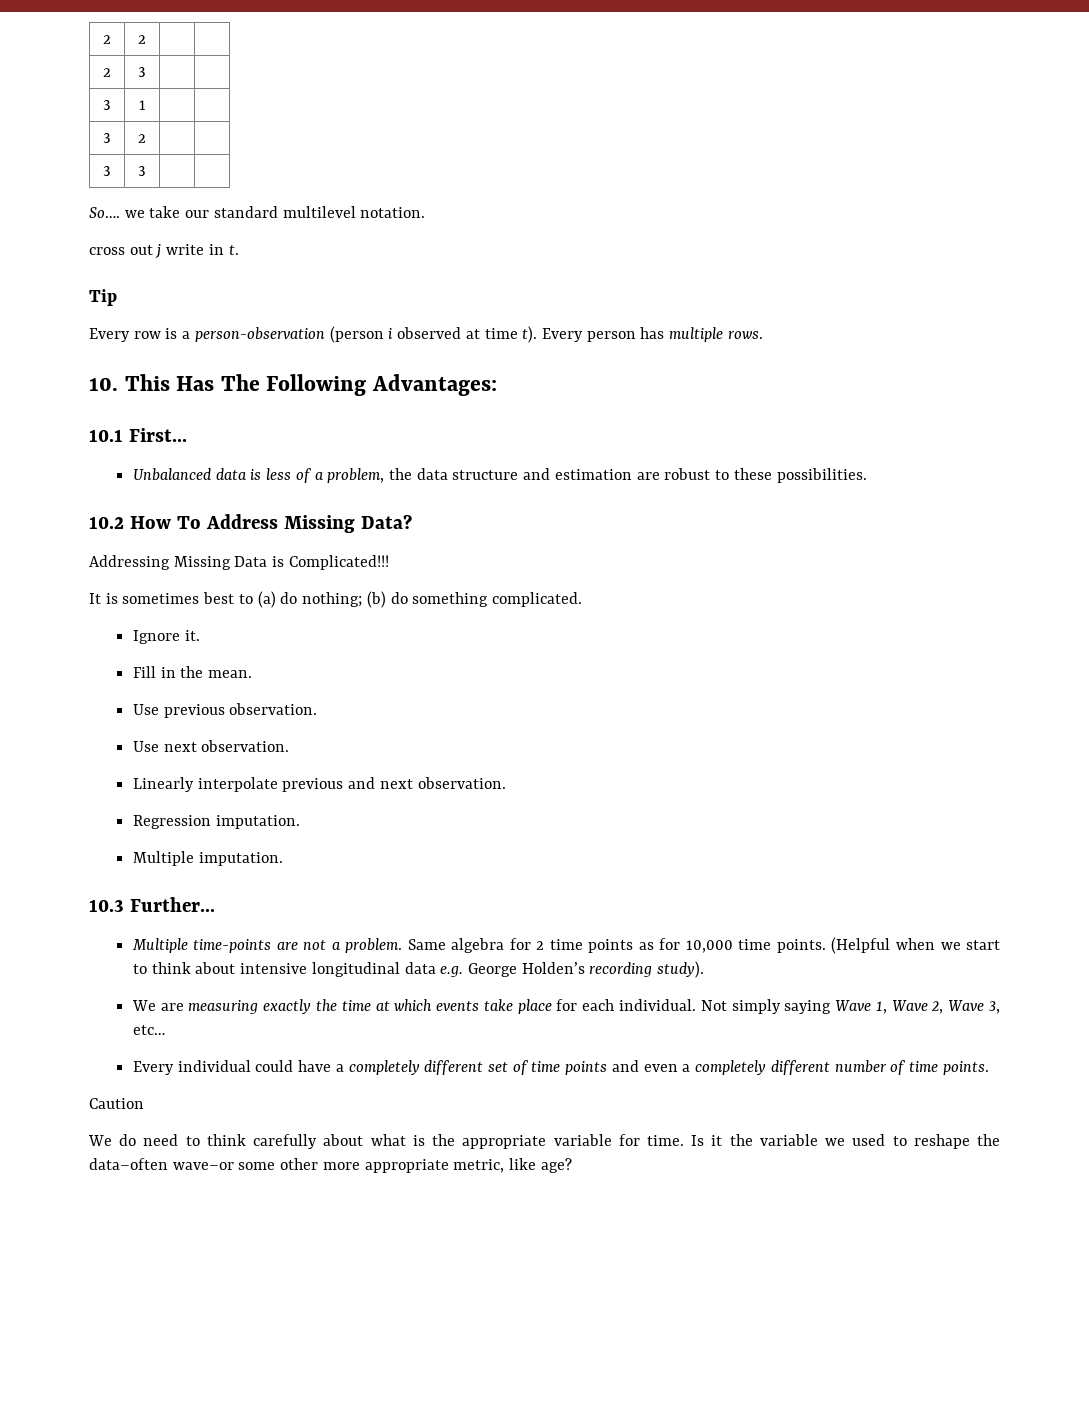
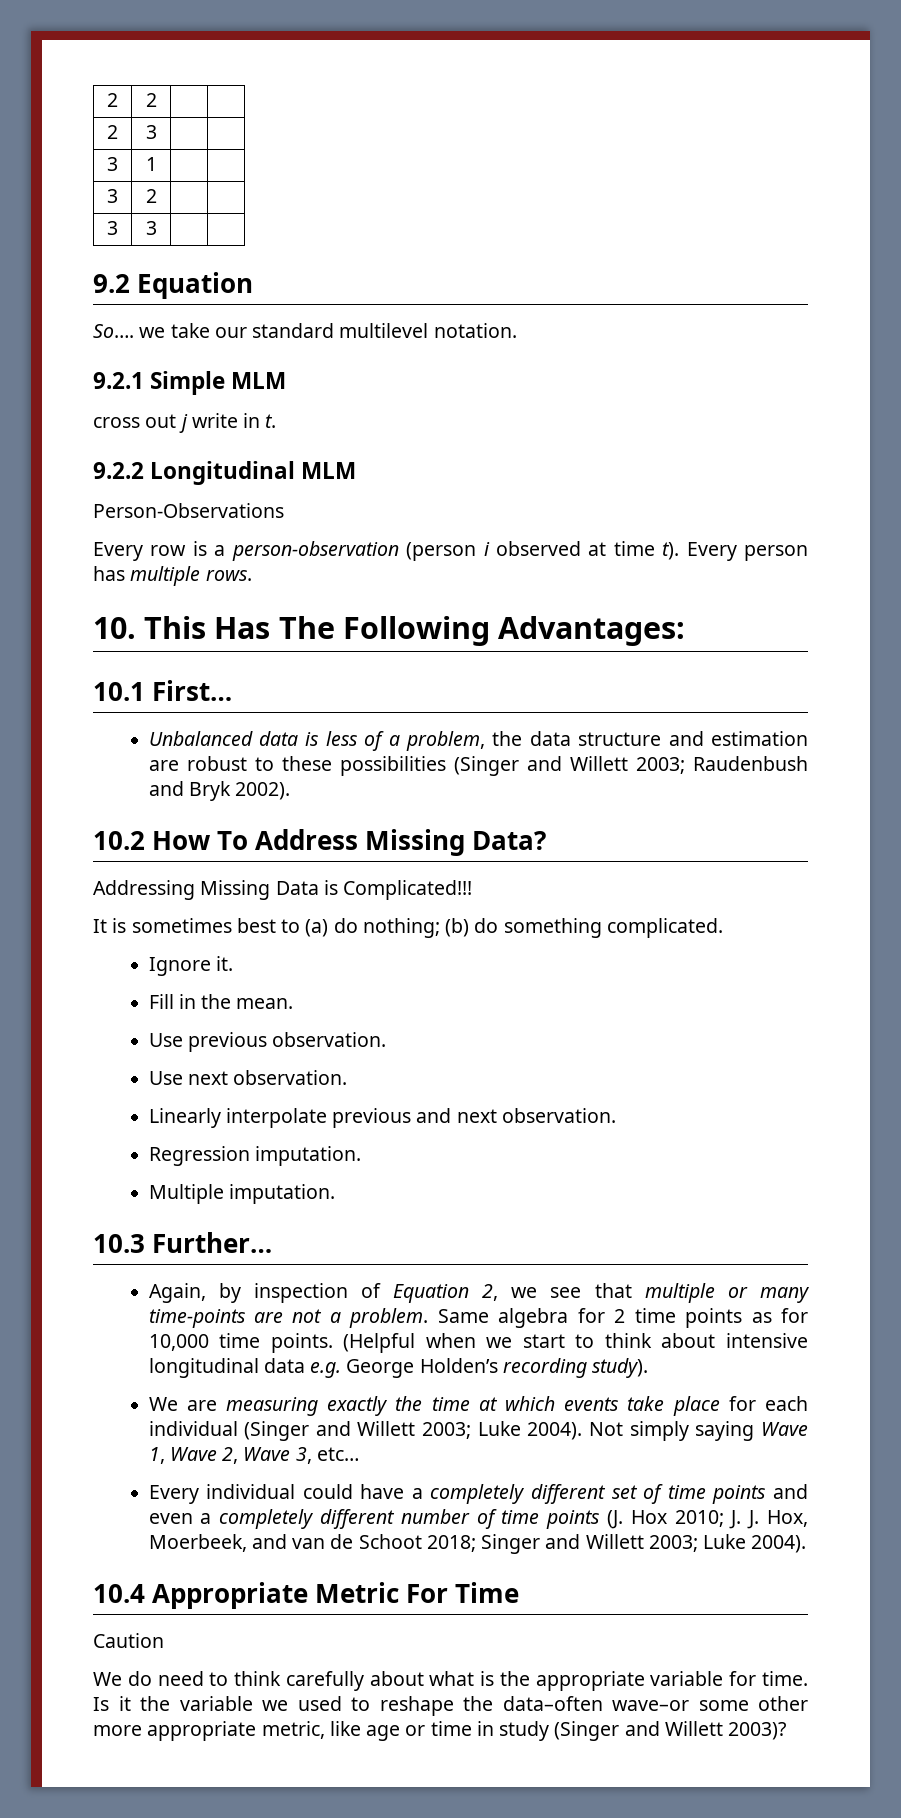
(146, 171) none -> [93,272,254,299] // 9.2 Equation
(426, 212) none -> [93,371,287,395] // 9.2.1 Simple MLM
[89,289,117,306] Tip -> [93,461,357,485] [93,503,284,518] 9.2.2 Longitudinal MLM // Person-Observations
[776,468,867,483] possibilities. -> [339,756,808,776] [148,781,291,801] possibilities (Singer and Willett 2003; Raudenbush and Bryk 2002).
[131,938,188,953] Multiple -> [148,1283,811,1303] Again, by inspection of Equation 2, we see that multiple or many
[619,999,697,1011] individual. -> [148,1421,583,1441] individual (Singer and Willett 2003; Luke 2004).
[942,1061,989,1075] points. -> [546,1510,808,1529] [148,1534,807,1554] [93,1582,520,1609] points (J. Hox 2010; J. J. Hox, Moerbeek, and van de Schoot 2018; Singer and Willett 2003; Luke 2004). // 10.4 Appropriate Metric For Time
[540,1158,572,1173] age? -> [366,1721,787,1741] age or time in study (Singer and Willett 2003)?

